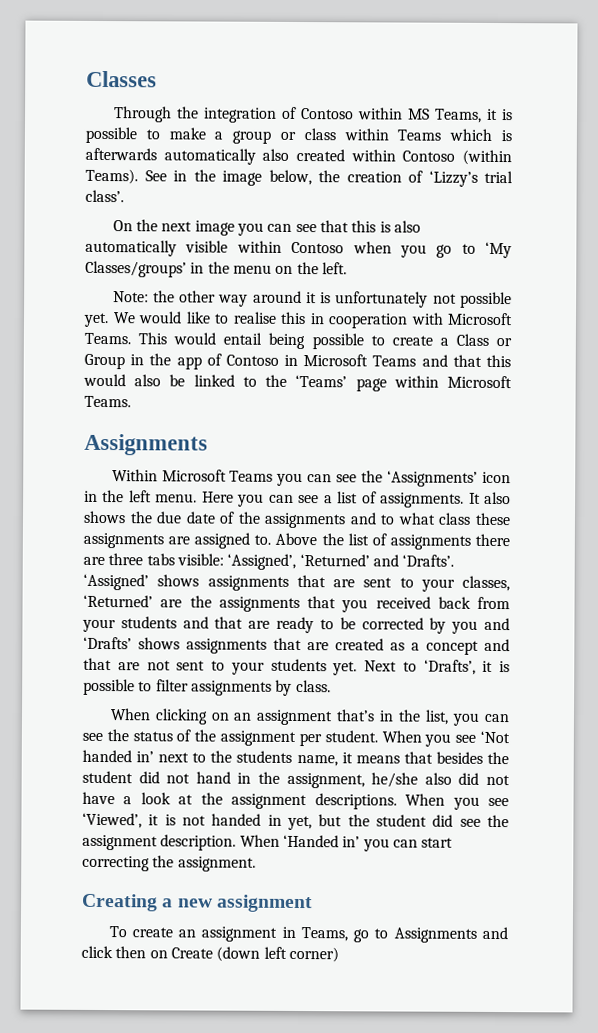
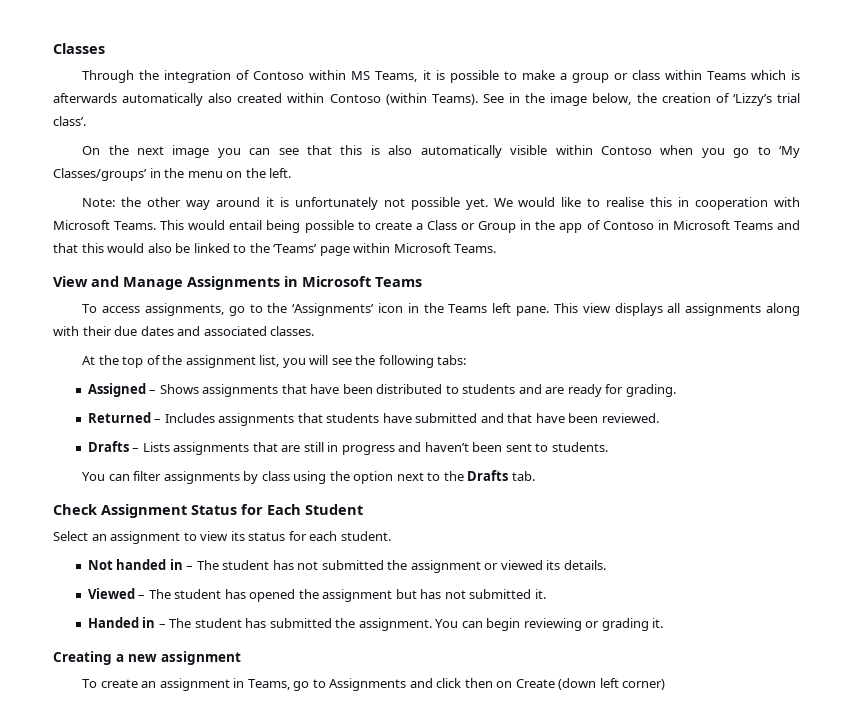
[84,433,208,456] [111,469,358,487] Assignments // Within Microsoft Teams you can see -> [53,276,422,290] [82,303,263,316] View and Manage Assignments in Microsoft Teams // To access assignments, go to
[128,490,511,508] [83,510,512,529] [83,532,510,550] [83,553,455,570] [83,573,510,592] [83,594,510,613] [82,616,510,634] [83,636,510,655] [83,657,510,676] [83,678,331,696] [109,708,510,726] [82,729,510,747] [82,749,509,767] [82,770,511,789] [82,791,510,810] [82,812,509,831] [82,834,454,852] [82,855,256,872] left menu. Here you can see a list of assignments. It also shows the due date of the assignments and to what class these assignments are assigned to. Above the list of assignments there are three tabs visible: ‘Assigned’, ‘Returned’ and ‘Drafts’. ‘Assigned’ shows assignments that are sent to your classes, ‘Returned’ are the assignments that you received back from your students and that are ready to be corrected by you and ‘Drafts’ shows assignments that are created as a concept and that are not sent to your students yet. Next to ‘Drafts’, it is possible to filter assignments by class. // When clicking on an assignment that’s in the list, you can see the status of the assignment per student. When you see ‘Not handed in’ next to the students name, it means that besides the student did not hand in the assignment, he/she also did not have a look at the assignment descriptions. When you see ‘Viewed’, it is not handed in yet, but the student did see the assignment description. When ‘Handed in’ you can start correcting the assignment. -> [448,303,801,316] [53,326,315,336] [82,355,467,368] [87,383,676,397] [87,412,659,426] [87,441,608,455] [82,470,535,484] [53,504,363,518] [53,531,391,544] [87,559,606,573] [87,588,546,602] [87,617,664,631] Teams left pane. This view displays all assignments along with their due dates and associated classes. // At the top of the assignment list, you will see the following tabs: // Assigned – Shows assignments that have been distributed to students and are ready for grading. // Returned – Includes assignments that students have submitted and that have been reviewed. // Drafts – Lists assignments that are still in progress and haven’t been sent to students. // You can filter assignments by class using the option next to the Drafts tab. // Check Assignment Status for Each Student // Select an assignment to view its status for each student. // Not handed in – The student has not submitted the assignment or viewed its details. // Viewed – The student has opened the assignment but has not submitted it. // Handed in – The student has submitted the assignment. You can begin reviewing or grading it.

